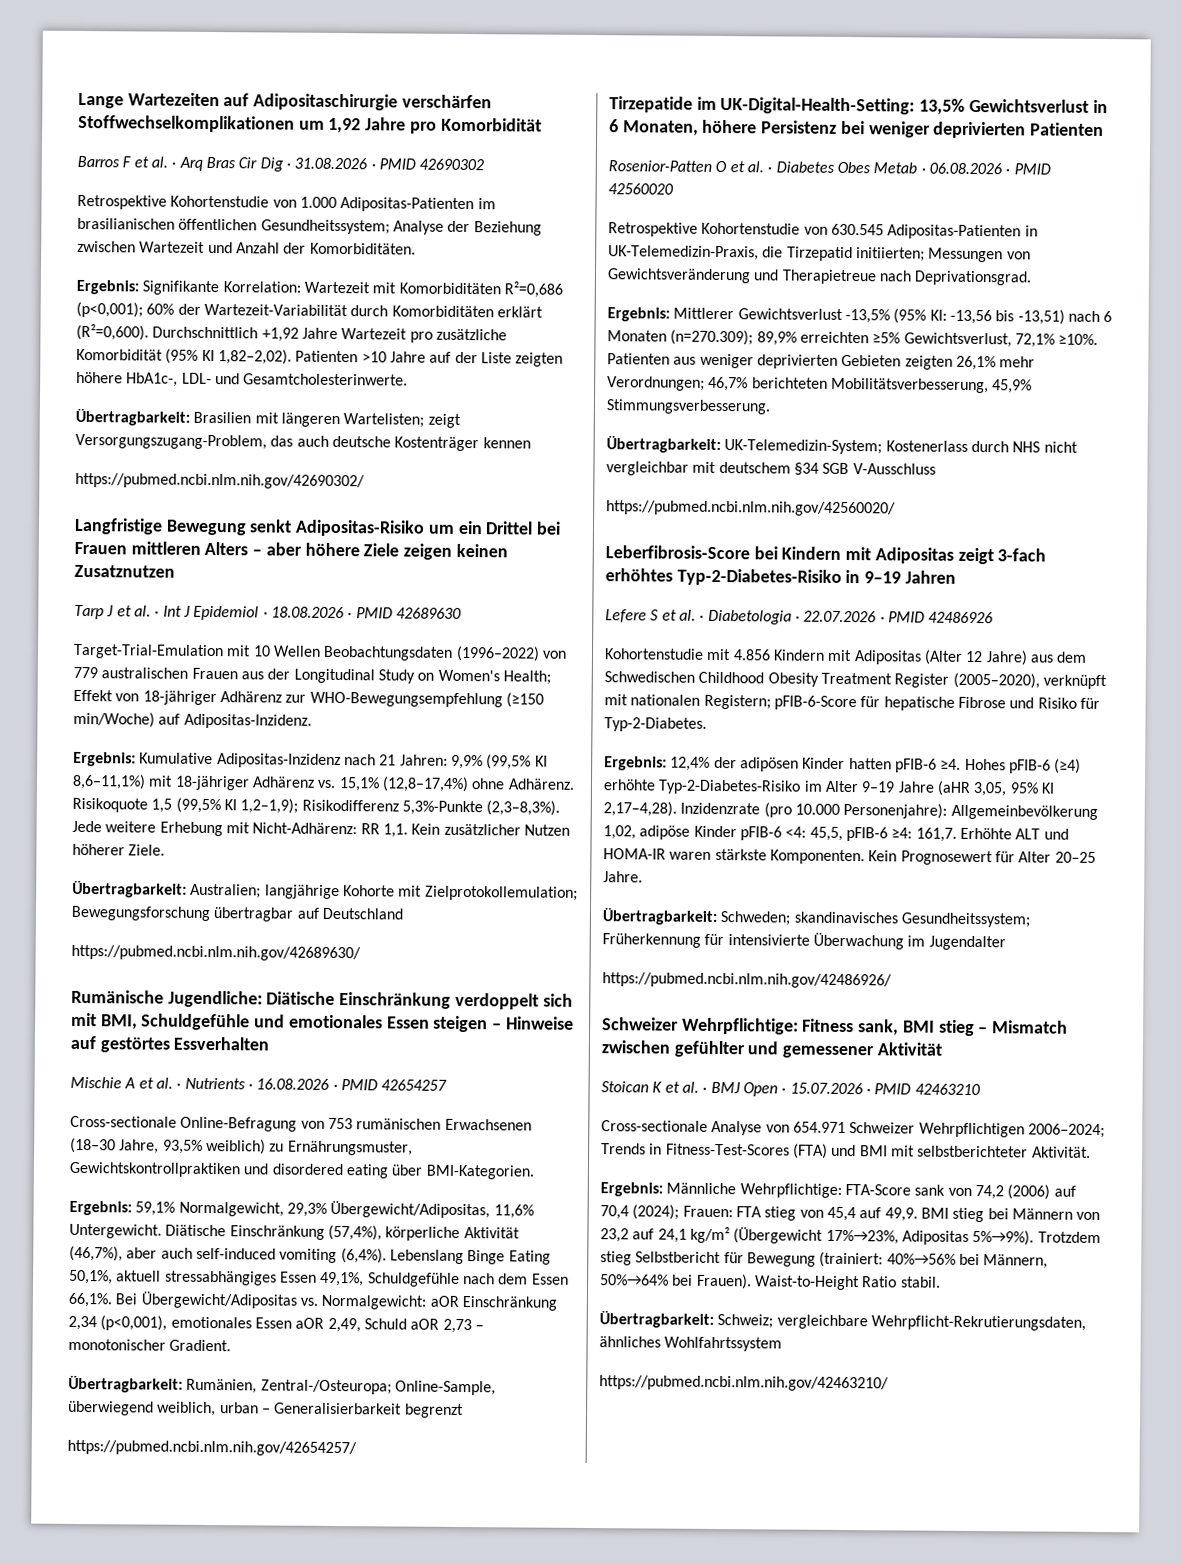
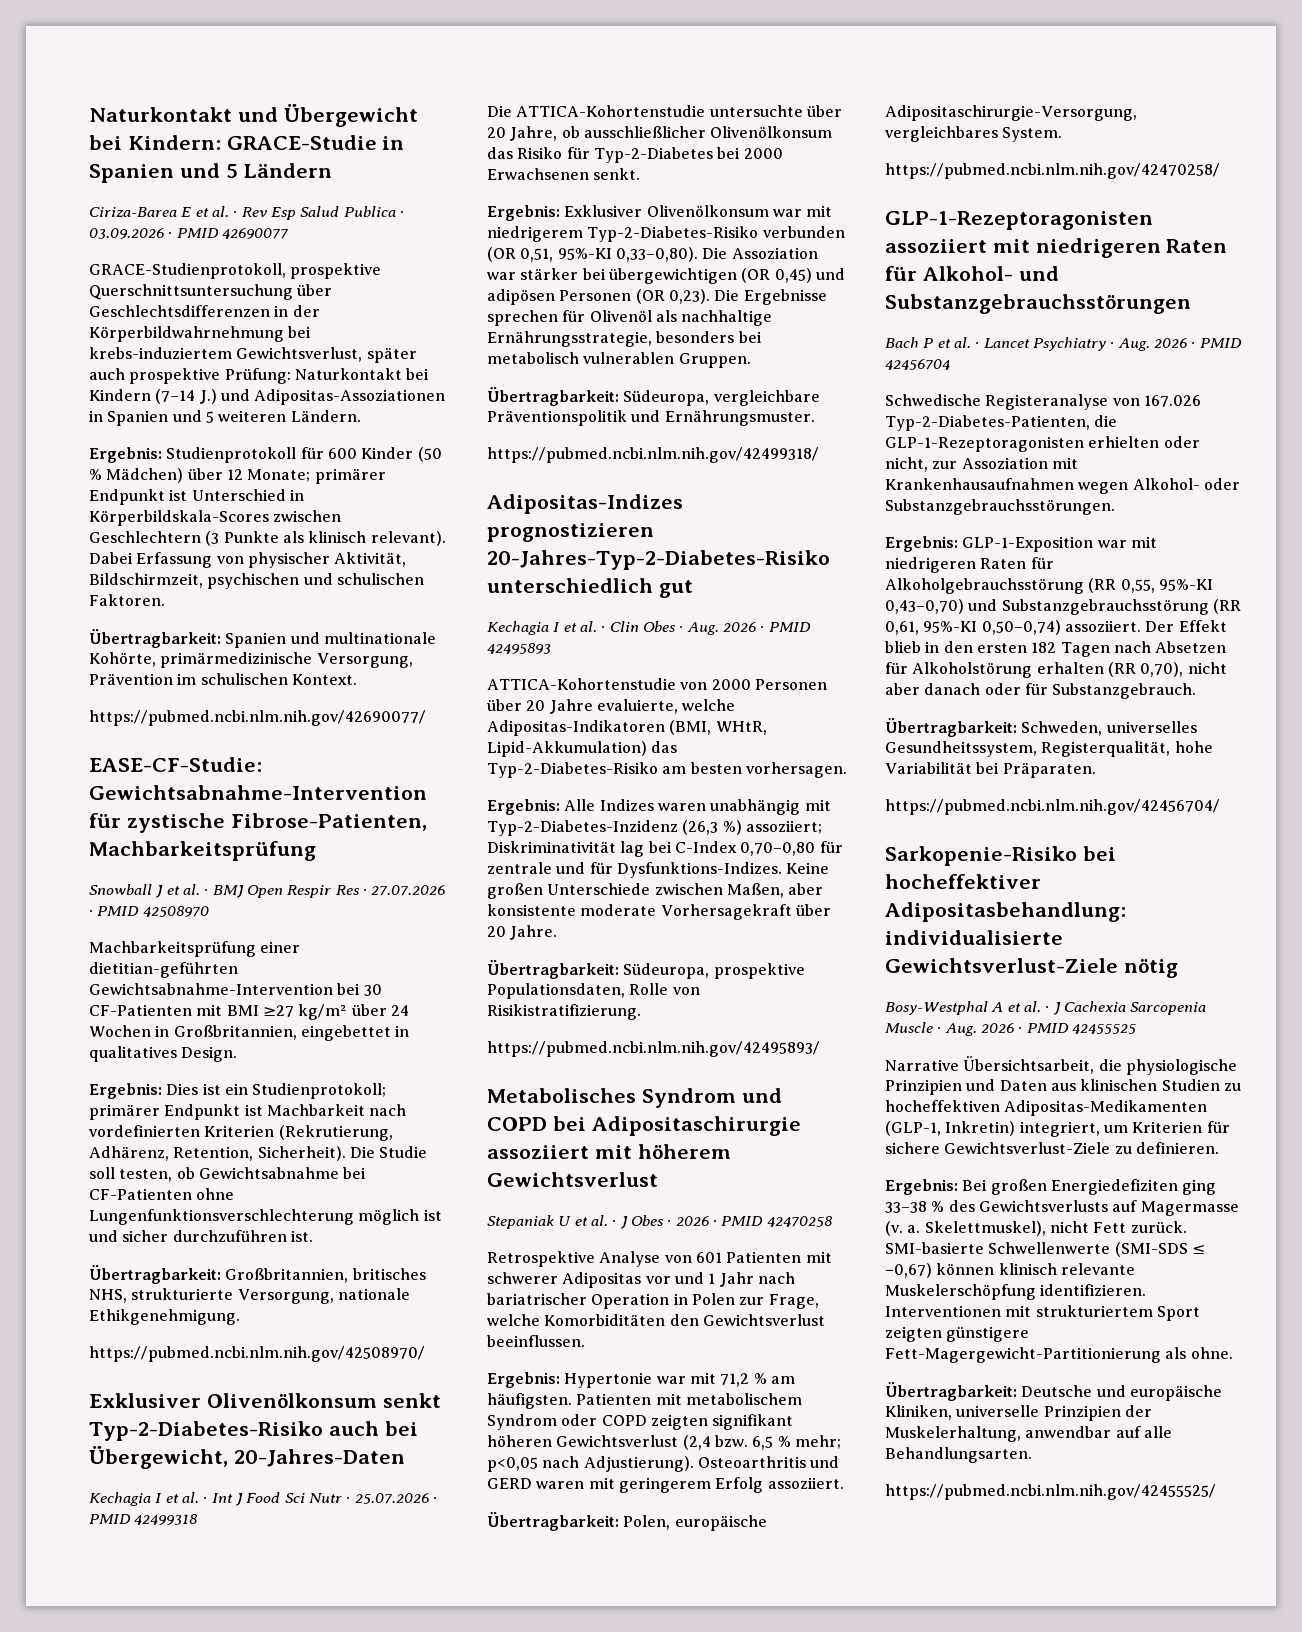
[78,92,492,111] [78,114,542,134] [77,155,485,172] [77,194,496,213] [77,217,542,236] [77,240,416,255] [76,279,563,298] [76,301,543,318] [76,323,507,343] [76,348,564,367] [76,371,409,387] [75,408,461,428] [75,433,531,452] [75,472,365,490] [74,517,562,537] [74,541,508,560] [74,564,175,578] [74,604,115,620] Lange Wartezeiten auf Adipositaschirurgie verschärfen Stoffwechselkomplikationen um 1,92 Jahre pro Komorbidität // Barros F et al. · Arq Bras Cir Dig · 31.08.2026 · PMID 42690302 // Retrospektive Kohortenstudie von 1.000 Adipositas-Patienten im brasilianischen öffentlichen Gesundheitssystem; Analyse der Beziehung zwischen Wartezeit und Anzahl der Komorbiditäten. // Ergebnis: Signifikante Korrelation: Wartezeit mit Komorbiditäten R²=0,686 (p<0,001); 60% der Wartezeit-Variabilität durch Komorbiditäten erklärt (R²=0,600). Durchschnittlich +1,92 Jahre Wartezeit pro zusätzliche Komorbidität (95% KI 1,82–2,02). Patienten >10 Jahre auf der Liste zeigten höhere HbA1c-, LDL- und Gesamtcholesterinwerte. // Übertragbarkeit: Brasilien mit längeren Wartelisten; zeigt Versorgungszugang-Problem, das auch deutsche Kostenträger kennen // https://pubmed.ncbi.nlm.nih.gov/42690302/ // Langfristige Bewegung senkt Adipositas-Risiko um ein Drittel bei Frauen mittleren Alters – aber höhere Ziele zeigen keinen Zusatznutzen // Tarp J -> [89,104,418,127] [89,135,405,150] [89,163,333,183] [89,206,404,220] [89,228,289,239] [89,263,382,279] [89,284,333,300] [89,305,320,317] [89,326,312,342] [89,347,417,363] [89,368,430,384] [89,389,446,405] [89,410,361,426] [89,447,442,463] [89,468,386,484] [89,489,304,505] [89,510,342,526] [89,531,446,546] [89,552,407,568] [89,573,424,589] [89,594,165,606] [89,629,436,648] [89,652,413,668] [89,673,357,685] [89,710,426,726] [89,757,262,772] [89,785,427,800] [89,813,427,833] [89,841,316,861] [89,884,446,898] [89,906,209,917] [89,941,301,957] [89,962,238,978] [89,983,382,996] [89,1004,409,1020] [89,1025,410,1041] [89,1046,238,1062] [89,1083,387,1099] [89,1104,407,1120] [89,1125,393,1141] [89,1146,428,1161] [89,1167,367,1182] [89,1188,235,1200] [89,1209,442,1225] [89,1230,313,1242] [89,1265,426,1284] [89,1288,410,1304] [89,1309,240,1325] [89,1346,425,1362] [89,1393,441,1408] [89,1421,418,1441] [89,1446,405,1469] [89,1492,163,1506] Naturkontakt und Übergewicht bei Kindern: GRACE-Studie in Spanien und 5 Ländern // Ciriza-Barea E et al. · Rev Esp Salud Publica · 03.09.2026 · PMID 42690077 // GRACE-Studienprotokoll, prospektive Querschnittsuntersuchung über Geschlechtsdifferenzen in der Körperbildwahrnehmung bei krebs-induziertem Gewichtsverlust, später auch prospektive Prüfung: Naturkontakt bei Kindern (7–14 J.) und Adipositas-Assoziationen in Spanien und 5 weiteren Ländern. // Ergebnis: Studienprotokoll für 600 Kinder (50 % Mädchen) über 12 Monate; primärer Endpunkt ist Unterschied in Körperbildskala-Scores zwischen Geschlechtern (3 Punkte als klinisch relevant). Dabei Erfassung von physischer Aktivität, Bildschirmzeit, psychischen und schulischen Faktoren. // Übertragbarkeit: Spanien und multinationale Kohörte, primärmedizinische Versorgung, Prävention im schulischen Kontext. // https://pubmed.ncbi.nlm.nih.gov/42690077/ // EASE-CF-Studie: Gewichtsabnahme-Intervention für zystische Fibrose-Patienten, Machbarkeitsprüfung // Snowball J et al. · BMJ Open Respir Res · 27.07.2026 · PMID 42508970 // Machbarkeitsprüfung einer dietitian-geführten Gewichtsabnahme-Intervention bei 30 CF-Patienten mit BMI ≥27 kg/m² über 24 Wochen in Großbritannien, eingebettet in qualitatives Design. // Ergebnis: Dies ist ein Studienprotokoll; primärer Endpunkt ist Machbarkeit nach vordefinierten Kriterien (Rekrutierung, Adhärenz, Retention, Sicherheit). Die Studie soll testen, ob Gewichtsabnahme bei CF-Patienten ohne Lungenfunktionsverschlechterung möglich ist und sicher durchzuführen ist. // Übertragbarkeit: Großbritannien, britisches NHS, strukturierte Versorgung, nationale Ethikgenehmigung. // https://pubmed.ncbi.nlm.nih.gov/42508970/ // Exklusiver Olivenölkonsum senkt Typ-2-Diabetes-Risiko auch bei Übergewicht, 20-Jahres-Daten // Kechagia I
[193,605,462,621] [73,643,567,662] [73,666,551,685] [73,689,544,708] [73,711,312,729] [73,751,548,770] [72,773,575,793] [72,797,561,816] [72,820,570,838] [72,843,166,856] [72,880,578,901] [71,905,403,922] [71,944,361,962] [71,989,573,1010] [71,1012,574,1033] [70,1035,270,1053] [70,1076,448,1091] [70,1115,532,1132] [70,1137,413,1156] [69,1161,534,1180] [69,1200,534,1219] [69,1223,520,1241] [69,1245,551,1265] [69,1269,569,1287] [68,1291,557,1311] [68,1315,484,1334] [68,1338,232,1352] [68,1375,496,1396] [68,1400,464,1419] [67,1439,357,1457] [609,96,1108,115] [609,119,1105,139] [608,160,1051,175] [608,183,674,195] [608,222,1038,240] [608,245,1031,263] [607,268,1033,286] [607,307,1113,325] [607,329,1099,348] [607,353,1036,371] [607,376,1033,394] [606,399,770,415] [606,436,1078,455] [606,461,936,476] [606,500,896,517] [605,545,1047,565] [605,568,956,586] [605,609,994,625] [604,648,1088,666] [604,671,1107,690] [604,694,1100,711] [604,717,707,732] [604,756,1082,774] [603,779,1055,797] [603,801,1098,820] [603,825,1069,842] [603,848,1096,866] [603,871,643,883] [602,908,1030,928] [602,932,1006,951] [602,972,892,989] [602,1017,1069,1037] [601,1040,942,1059] [601,1081,981,1097] [601,1120,1105,1139] [601,1143,1091,1159] [600,1182,1076,1200] [600,1204,1101,1223] [600,1226,1101,1246] [600,1251,1049,1269] [600,1273,941,1291] [599,1311,1086,1331] [599,1336,783,1352] [599,1375,889,1392] Epidemiol · 18.08.2026 · PMID 42689630 // Target-Trial-Emulation mit 10 Wellen Beobachtungsdaten (1996–2022) von 779 australischen Frauen aus der Longitudinal Study on Women's Health; Effekt von 18-jähriger Adhärenz zur WHO-Bewegungsempfehlung (≥150 min/Woche) auf Adipositas-Inzidenz. // Ergebnis: Kumulative Adipositas-Inzidenz nach 21 Jahren: 9,9% (99,5% KI 8,6–11,1%) mit 18-jähriger Adhärenz vs. 15,1% (12,8–17,4%) ohne Adhärenz. Risikoquote 1,5 (99,5% KI 1,2–1,9); Risikodifferenz 5,3%-Punkte (2,3–8,3%). Jede weitere Erhebung mit Nicht-Adhärenz: RR 1,1. Kein zusätzlicher Nutzen höherer Ziele. // Übertragbarkeit: Australien; langjährige Kohorte mit Zielprotokollemulation; Bewegungsforschung übertragbar auf Deutschland // https://pubmed.ncbi.nlm.nih.gov/42689630/ // Rumänische Jugendliche: Diätische Einschränkung verdoppelt sich mit BMI, Schuldgefühle und emotionales Essen steigen – Hinweise auf gestörtes Essverhalten // Mischie A et al. · Nutrients · 16.08.2026 · PMID 42654257 // Cross-sectionale Online-Befragung von 753 rumänischen Erwachsenen (18–30 Jahre, 93,5% weiblich) zu Ernährungsmuster, Gewichtskontrollpraktiken und disordered eating über BMI-Kategorien. // Ergebnis: 59,1% Normalgewicht, 29,3% Übergewicht/Adipositas, 11,6% Untergewicht. Diätische Einschränkung (57,4%), körperliche Aktivität (46,7%), aber auch self-induced vomiting (6,4%). Lebenslang Binge Eating 50,1%, aktuell stressabhängiges Essen 49,1%, Schuldgefühle nach dem Essen 66,1%. Bei Übergewicht/Adipositas vs. Normalgewicht: aOR Einschränkung 2,34 (p<0,001), emotionales Essen aOR 2,49, Schuld aOR 2,73 – monotonischer Gradient. // Übertragbarkeit: Rumänien, Zentral-/Osteuropa; Online-Sample, überwiegend weiblich, urban – Generalisierbarkeit begrenzt // https://pubmed.ncbi.nlm.nih.gov/42654257/ // Tirzepatide im UK-Digital-Health-Setting: 13,5% Gewichtsverlust in 6 Monaten, höhere Persistenz bei weniger deprivierten Patienten // Rosenior-Patten O et al. · Diabetes Obes Metab · 06.08.2026 · PMID 42560020 // Retrospektive Kohortenstudie von 630.545 Adipositas-Patienten in UK-Telemedizin-Praxis, die Tirzepatid initiierten; Messungen von Gewichtsveränderung und Therapietreue nach Deprivationsgrad. // Ergebnis: Mittlerer Gewichtsverlust -13,5% (95% KI: -13,56 bis -13,51) nach 6 Monaten (n=270.309); 89,9% erreichten ≥5% Gewichtsverlust, 72,1% ≥10%. Patienten aus weniger deprivierten Gebieten zeigten 26,1% mehr Verordnungen; 46,7% berichteten Mobilitätsverbesserung, 45,9% Stimmungsverbesserung. // Übertragbarkeit: UK-Telemedizin-System; Kostenerlass durch NHS nicht vergleichbar mit deutschem §34 SGB V-Ausschluss // https://pubmed.ncbi.nlm.nih.gov/42560020/ // Leberfibrosis-Score bei Kindern mit Adipositas zeigt 3-fach erhöhtes Typ-2-Diabetes-Risiko in 9–19 Jahren // Lefere S et al. · Diabetologia · 22.07.2026 · PMID 42486926 // Kohortenstudie mit 4.856 Kindern mit Adipositas (Alter 12 Jahre) aus dem Schwedischen Childhood Obesity Treatment Register (2005–2020), verknüpft mit nationalen Registern; pFIB-6-Score für hepatische Fibrose und Risiko für Typ-2-Diabetes. // Ergebnis: 12,4% der adipösen Kinder hatten pFIB-6 ≥4. Hohes pFIB-6 (≥4) erhöhte Typ-2-Diabetes-Risiko im Alter 9–19 Jahre (aHR 3,05, 95% KI 2,17–4,28). Inzidenzrate (pro 10.000 Personenjahre): Allgemeinbevölkerung 1,02, adipöse Kinder pFIB-6 <4: 45,5, pFIB-6 ≥4: 161,7. Erhöhte ALT und HOMA-IR waren stärkste Komponenten. Kein Prognosewert für Alter 20–25 Jahre. // Übertragbarkeit: Schweden; skandinavisches Gesundheitssystem; Früherkennung für intensivierte Überwachung im Jugendalter // https://pubmed.ncbi.nlm.nih.gov/42486926/ // Schweizer Wehrpflichtige: Fitness sank, BMI stieg – Mismatch zwischen gefühlter und gemessener Aktivität // Stoican K et al. · BMJ Open · 15.07.2026 · PMID 42463210 // Cross-sectionale Analyse von 654.971 Schweizer Wehrpflichtigen 2006–2024; Trends in Fitness-Test-Scores (FTA) und BMI mit selbstberichteter Aktivität. // Ergebnis: Männliche Wehrpflichtige: FTA-Score sank von 74,2 (2006) auf 70,4 (2024); Frauen: FTA stieg von 45,4 auf 49,9. BMI stieg bei Männern von 23,2 auf 24,1 kg/m² (Übergewicht 17%→23%, Adipositas 5%→9%). Trotzdem stieg Selbstbericht für Bewegung (trainiert: 40%→56% bei Männern, 50%→64% bei Frauen). Waist-to-Height Ratio stabil. // Übertragbarkeit: Schweiz; vergleichbare Wehrpflicht-Rekrutierungsdaten, ähnliches Wohlfahrtssystem // https://pubmed.ncbi.nlm.nih.gov/42463210/ -> [246,1492,437,1504] [89,1514,198,1525] [487,105,842,117] [487,126,833,141] [487,147,783,163] [487,168,641,180] [487,205,833,221] [487,226,845,242] [487,247,818,262] [487,268,845,284] [487,289,827,305] [487,310,773,326] [487,331,762,347] [487,352,751,368] [487,387,820,406] [487,410,815,426] [487,447,819,463] [487,494,683,514] [487,523,654,542] [487,550,830,570] [487,578,693,598] [487,621,811,635] [487,643,551,654] [487,678,827,690] [486,699,736,714] [487,720,767,736] [487,741,678,757] [487,762,847,778] [487,799,831,815] [487,820,822,836] [487,841,843,857] [487,862,830,878] [487,883,824,899] [487,904,831,920] [487,925,558,940] [487,960,805,979] [487,983,700,999] [487,1004,641,1020] [487,1041,820,1057] [487,1088,782,1108] [487,1116,801,1136] [487,1144,731,1159] [487,1172,658,1187] [487,1215,832,1229] [487,1251,832,1267] [487,1272,795,1288] [487,1293,819,1309] [487,1314,825,1326] [487,1335,585,1347] [487,1372,795,1388] [487,1393,802,1409] [487,1414,794,1430] [487,1435,841,1450] [487,1456,840,1472] [487,1477,844,1493] [487,1512,767,1531] [885,105,1137,121] [885,126,1063,142] [885,163,1220,179] [885,211,1153,230] [885,238,1228,258] [885,266,1059,281] [885,294,1191,314] [885,337,1242,351] [885,359,950,370] [885,394,1201,410] [885,415,1118,431] [885,436,1200,452] [885,457,1078,472] [885,478,1240,494] [885,499,1115,515] [885,536,1157,552] [885,557,1054,573] [885,578,1213,594] [885,599,1241,615] [885,620,1227,635] [885,641,1227,657] [885,662,1227,678] [885,683,1197,699] [885,718,1197,737] [885,741,1213,757] [885,762,1096,778] [885,799,1220,815] [885,846,1116,866] [885,874,1041,889] [885,902,1126,922] [885,930,1063,945] [885,958,1178,978] [885,1001,1207,1015] [885,1022,1136,1036] [885,1056,1237,1075] [885,1079,1241,1095] [885,1100,1208,1116] [885,1121,1230,1137] [885,1142,1219,1154] [885,1179,1217,1195] [885,1200,1239,1216] [885,1221,1187,1236] [885,1242,1205,1257] [885,1263,1135,1278] [885,1284,1147,1300] [885,1305,1200,1321] [885,1326,1030,1342] [885,1347,1233,1363] [885,1382,1222,1401] [885,1405,1152,1421] [885,1426,1172,1442] [885,1447,1032,1463] [885,1484,1216,1500] Food Sci Nutr · 25.07.2026 · PMID 42499318 // Die ATTICA-Kohortenstudie untersuchte über 20 Jahre, ob ausschließlicher Olivenölkonsum das Risiko für Typ-2-Diabetes bei 2000 Erwachsenen senkt. // Ergebnis: Exklusiver Olivenölkonsum war mit niedrigerem Typ-2-Diabetes-Risiko verbunden (OR 0,51, 95%-KI 0,33–0,80). Die Assoziation war stärker bei übergewichtigen (OR 0,45) und adipösen Personen (OR 0,23). Die Ergebnisse sprechen für Olivenöl als nachhaltige Ernährungsstrategie, besonders bei metabolisch vulnerablen Gruppen. // Übertragbarkeit: Südeuropa, vergleichbare Präventionspolitik und Ernährungsmuster. // https://pubmed.ncbi.nlm.nih.gov/42499318/ // Adipositas-Indizes prognostizieren 20-Jahres-Typ-2-Diabetes-Risiko unterschiedlich gut // Kechagia I et al. · Clin Obes · Aug. 2026 · PMID 42495893 // ATTICA-Kohortenstudie von 2000 Personen über 20 Jahre evaluierte, welche Adipositas-Indikatoren (BMI, WHtR, Lipid-Akkumulation) das Typ-2-Diabetes-Risiko am besten vorhersagen. // Ergebnis: Alle Indizes waren unabhängig mit Typ-2-Diabetes-Inzidenz (26,3 %) assoziiert; Diskriminativität lag bei C-Index 0,70–0,80 für zentrale und für Dysfunktions-Indizes. Keine großen Unterschiede zwischen Maßen, aber konsistente moderate Vorhersagekraft über 20 Jahre. // Übertragbarkeit: Südeuropa, prospektive Populationsdaten, Rolle von Risikistratifizierung. // https://pubmed.ncbi.nlm.nih.gov/42495893/ // Metabolisches Syndrom und COPD bei Adipositaschirurgie assoziiert mit höherem Gewichtsverlust // Stepaniak U et al. · J Obes · 2026 · PMID 42470258 // Retrospektive Analyse von 601 Patienten mit schwerer Adipositas vor und 1 Jahr nach bariatrischer Operation in Polen zur Frage, welche Komorbiditäten den Gewichtsverlust beeinflussen. // Ergebnis: Hypertonie war mit 71,2 % am häufigsten. Patienten mit metabolischem Syndrom oder COPD zeigten signifikant höheren Gewichtsverlust (2,4 bzw. 6,5 % mehr; p<0,05 nach Adjustierung). Osteoarthritis und GERD waren mit geringerem Erfolg assoziiert. // Übertragbarkeit: Polen, europäische Adipositaschirurgie-Versorgung, vergleichbares System. // https://pubmed.ncbi.nlm.nih.gov/42470258/ // GLP-1-Rezeptoragonisten assoziiert mit niedrigeren Raten für Alkohol- und Substanzgebrauchsstörungen // Bach P et al. · Lancet Psychiatry · Aug. 2026 · PMID 42456704 // Schwedische Registeranalyse von 167.026 Typ-2-Diabetes-Patienten, die GLP-1-Rezeptoragonisten erhielten oder nicht, zur Assoziation mit Krankenhausaufnahmen wegen Alkohol- oder Substanzgebrauchsstörungen. // Ergebnis: GLP-1-Exposition war mit niedrigeren Raten für Alkoholgebrauchsstörung (RR 0,55, 95%-KI 0,43–0,70) und Substanzgebrauchsstörung (RR 0,61, 95%-KI 0,50–0,74) assoziiert. Der Effekt blieb in den ersten 182 Tagen nach Absetzen für Alkoholstörung erhalten (RR 0,70), nicht aber danach oder für Substanzgebrauch. // Übertragbarkeit: Schweden, universelles Gesundheitssystem, Registerqualität, hohe Variabilität bei Präparaten. // https://pubmed.ncbi.nlm.nih.gov/42456704/ // Sarkopenie-Risiko bei hocheffektiver Adipositasbehandlung: individualisierte Gewichtsverlust-Ziele nötig // Bosy-Westphal A et al. · J Cachexia Sarcopenia Muscle · Aug. 2026 · PMID 42455525 // Narrative Übersichtsarbeit, die physiologische Prinzipien und Daten aus klinischen Studien zu hocheffektiven Adipositas-Medikamenten (GLP-1, Inkretin) integriert, um Kriterien für sichere Gewichtsverlust-Ziele zu definieren. // Ergebnis: Bei großen Energiedefiziten ging 33–38 % des Gewichtsverlusts auf Magermasse (v. a. Skelettmuskel), nicht Fett zurück. SMI-basierte Schwellenwerte (SMI-SDS ≤ −0,67) können klinisch relevante Muskelerschöpfung identifizieren. Interventionen mit strukturiertem Sport zeigten günstigere Fett-Magergewicht-Partitionierung als ohne. // Übertragbarkeit: Deutsche und europäische Kliniken, universelle Prinzipien der Muskelerhaltung, anwendbar auf alle Behandlungsarten. // https://pubmed.ncbi.nlm.nih.gov/42455525/

